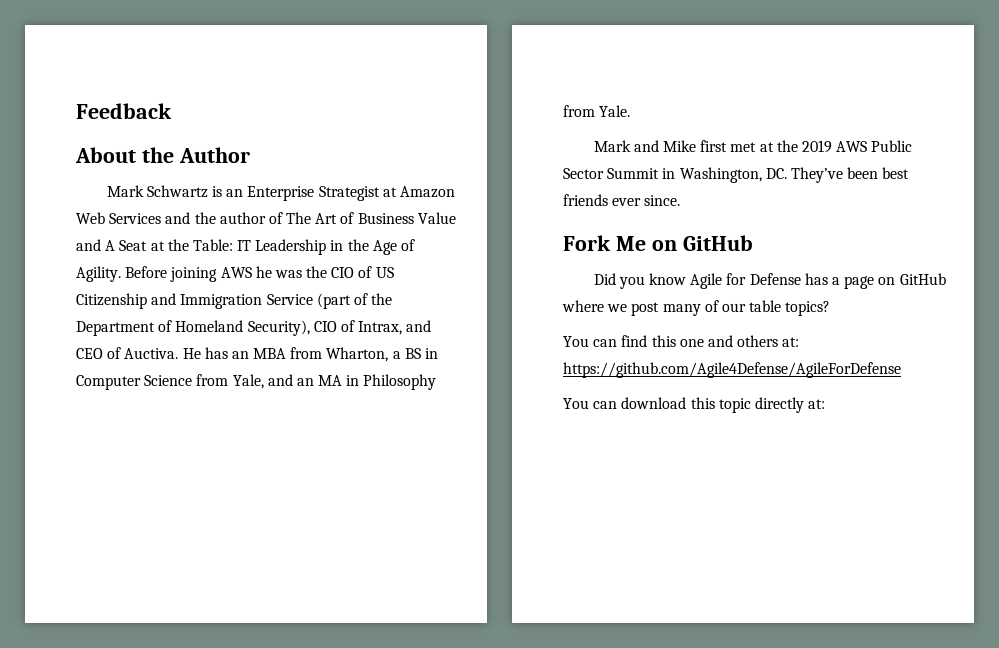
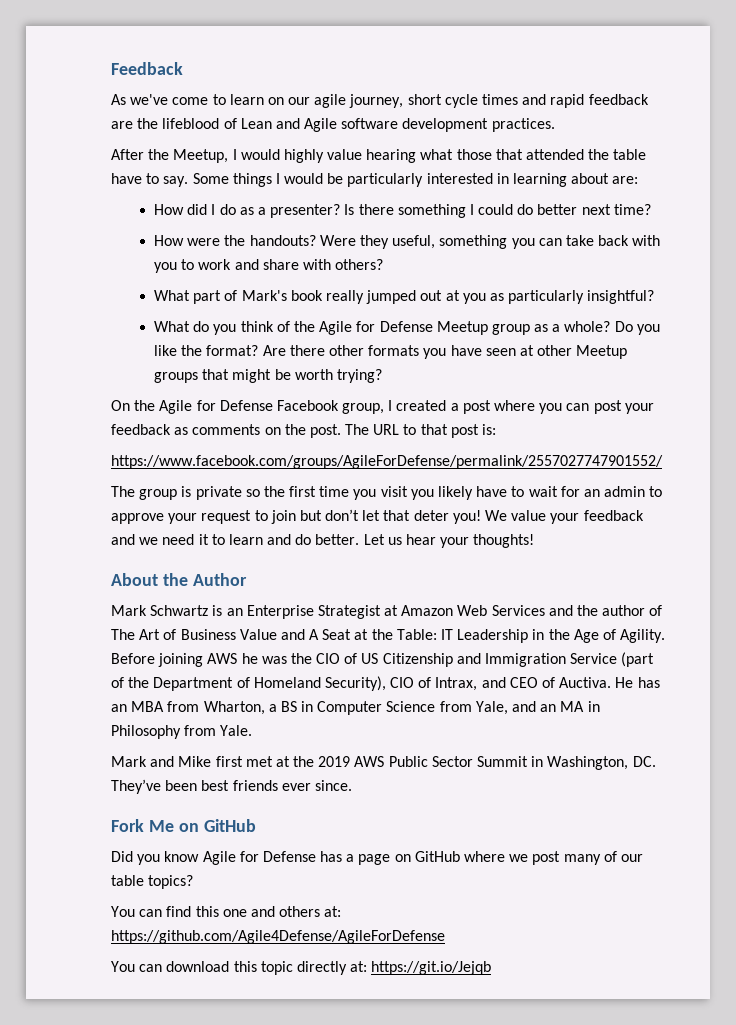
(172, 111) none -> [111,94,649,108] [111,118,555,132] [111,149,647,163] [111,173,639,187] [154,204,651,218] [154,235,661,249] [154,259,384,273] [154,290,655,304] [154,321,660,335] [154,345,628,359] [154,369,382,383] [111,400,654,414] [111,424,497,438] [111,455,663,469] [111,486,663,500] [111,509,644,524] [111,534,535,548] // As we've come to learn on our agile journey, short cycle times and rapid feedback are the lifeblood of Lean and Agile software development practices. // After the Meetup, I would highly value hearing what those that attended the table have to say. Some things I would be particularly interested in learning about are: // How did I do as a presenter? Is there something I could do better next time? // How were the handouts? Were they useful, something you can take back with you to work and share with others? // What part of Mark's book really jumped out at you as particularly insightful? // What do you think of the Agile for Defense Meetup group as a whole? Do you like the format? Are there other formats you have seen at other Meetup groups that might be worth trying? // On the Agile for Defense Facebook group, I created a post where you can post your feedback as comments on the post. The URL to that post is: // https://www.facebook.com/groups/AgileForDefense/permalink/2557027747901552/ // The group is private so the first time you visit you likely have to wait for an admin to approve your request to join but don’t let that deter you! We value your feedback and we need it to learn and do better. Let us hear your thoughts!
(826, 404) none -> [371,961,492,975] https://git.io/Jejqb

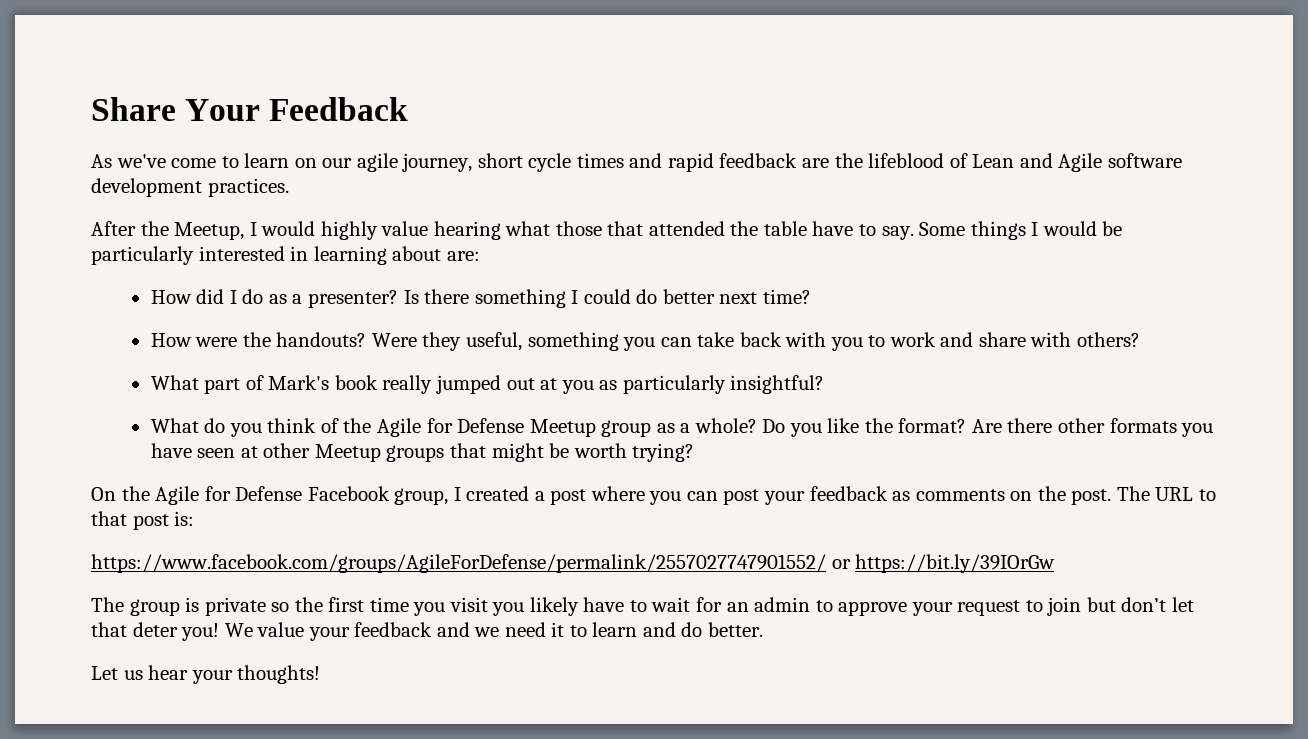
(111, 68) none -> [91,97,261,121] Share Your
(663, 462) none -> [831,554,1056,573] or https://bit.ly/39IOrGw
(360, 539) none -> (764, 629) //
[111,573,247,586] [111,605,663,619] [111,629,666,643] [111,652,655,667] [111,676,660,691] [111,701,600,715] [111,725,253,739] [111,756,656,770] [111,779,352,794] [111,819,256,832] [111,851,643,865] [111,875,194,889] [111,906,342,917] [111,930,445,944] [111,961,492,975] // About the Author // Mark Schwartz is an Enterprise Strategist at Amazon Web Services and the author of The Art of Business Value and A Seat at the Table: IT Leadership in the Age of Agility. Before joining AWS he was the CIO of US Citizenship and Immigration Service (part of the Department of Homeland Security), CIO of Intrax, and CEO of Auctiva. He has an MBA from Wharton, a BS in Computer Science from Yale, and an MA in Philosophy from Yale. // Mark and Mike first met at the 2019 AWS Public Sector Summit in Washington, DC. They’ve been best friends ever since. // Fork Me on GitHub // Did you know Agile for Defense has a page on GitHub where we post many of our table topics? // You can find this one and others at: https://github.com/Agile4Defense/AgileForDefense // You can download this topic directly at: https://git.io/Jejqb -> (321, 674) none

